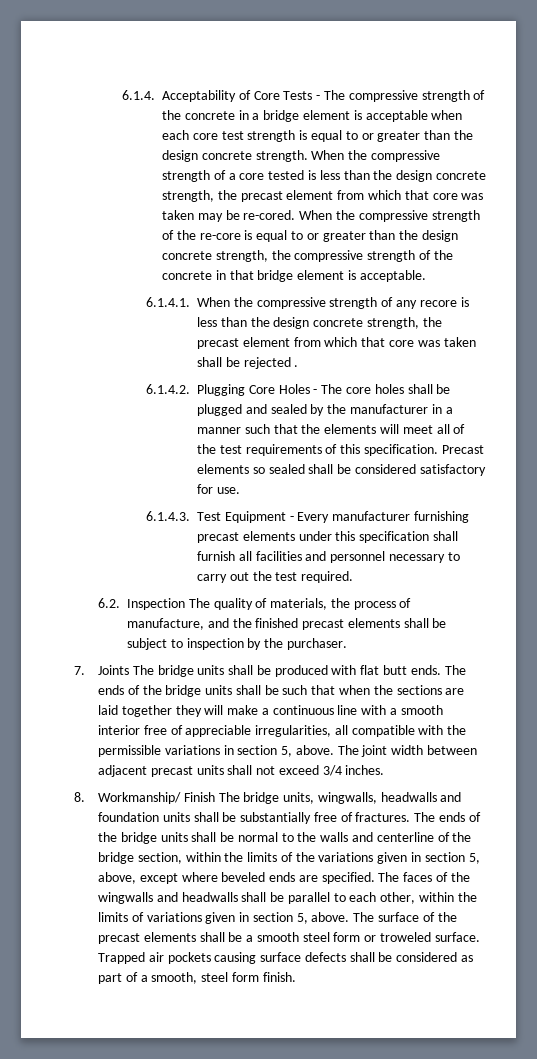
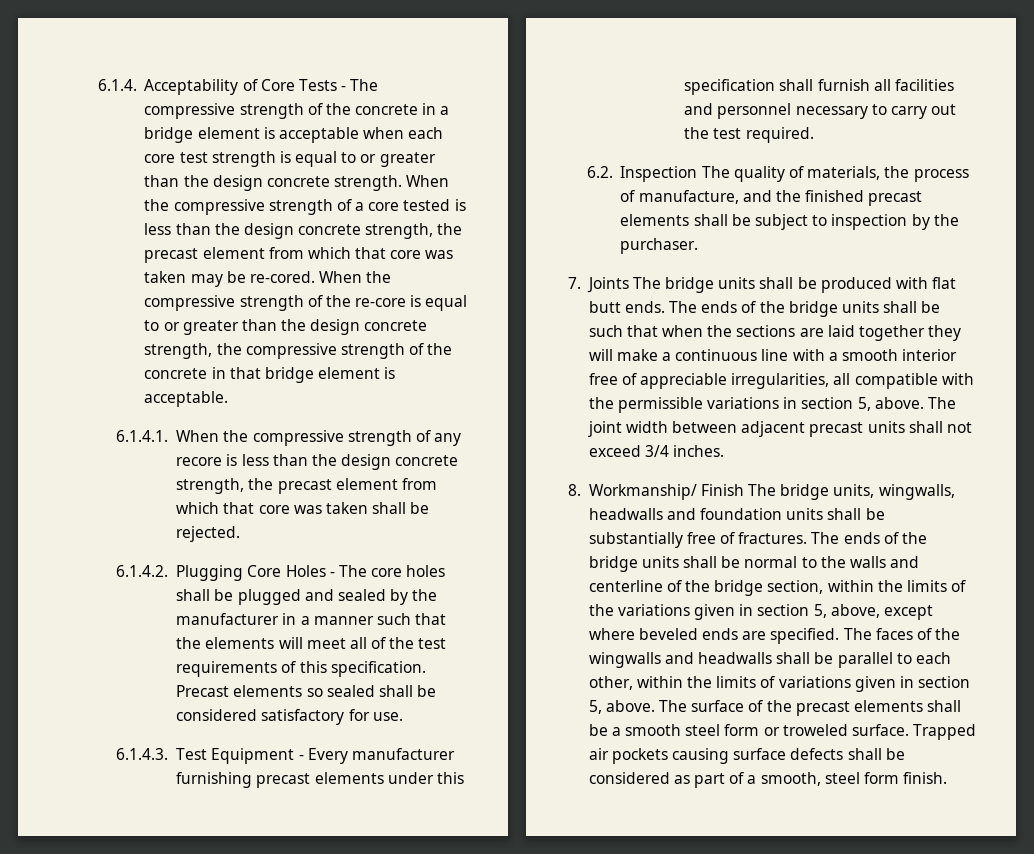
[243,357,299,369] rejected . -> [176,526,241,542] rejected.

